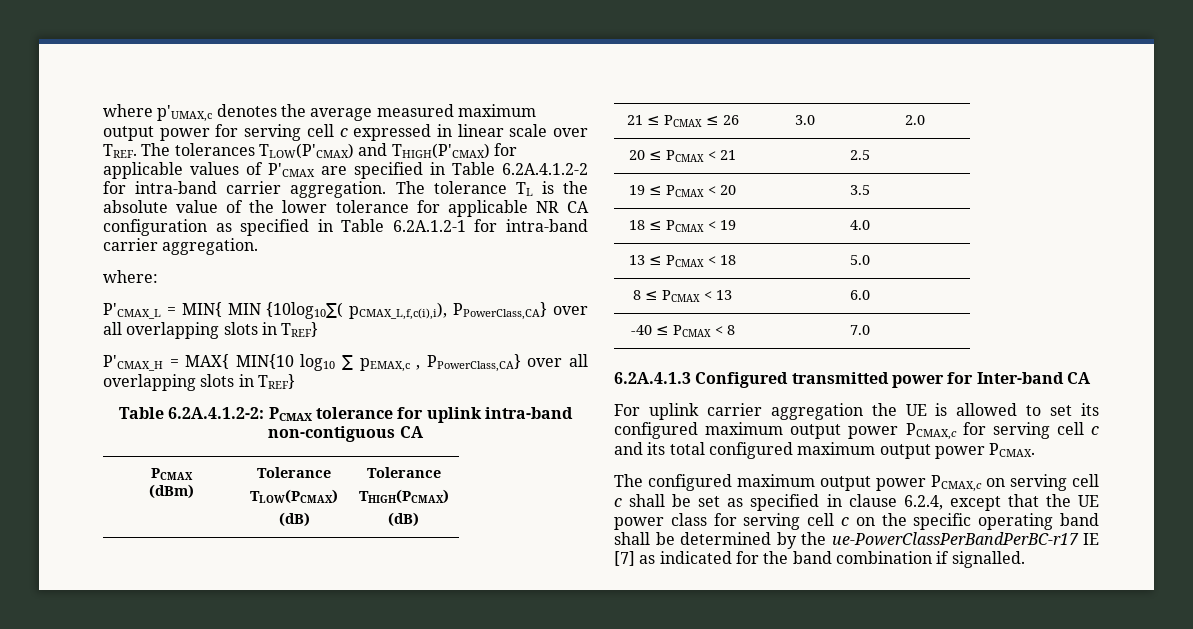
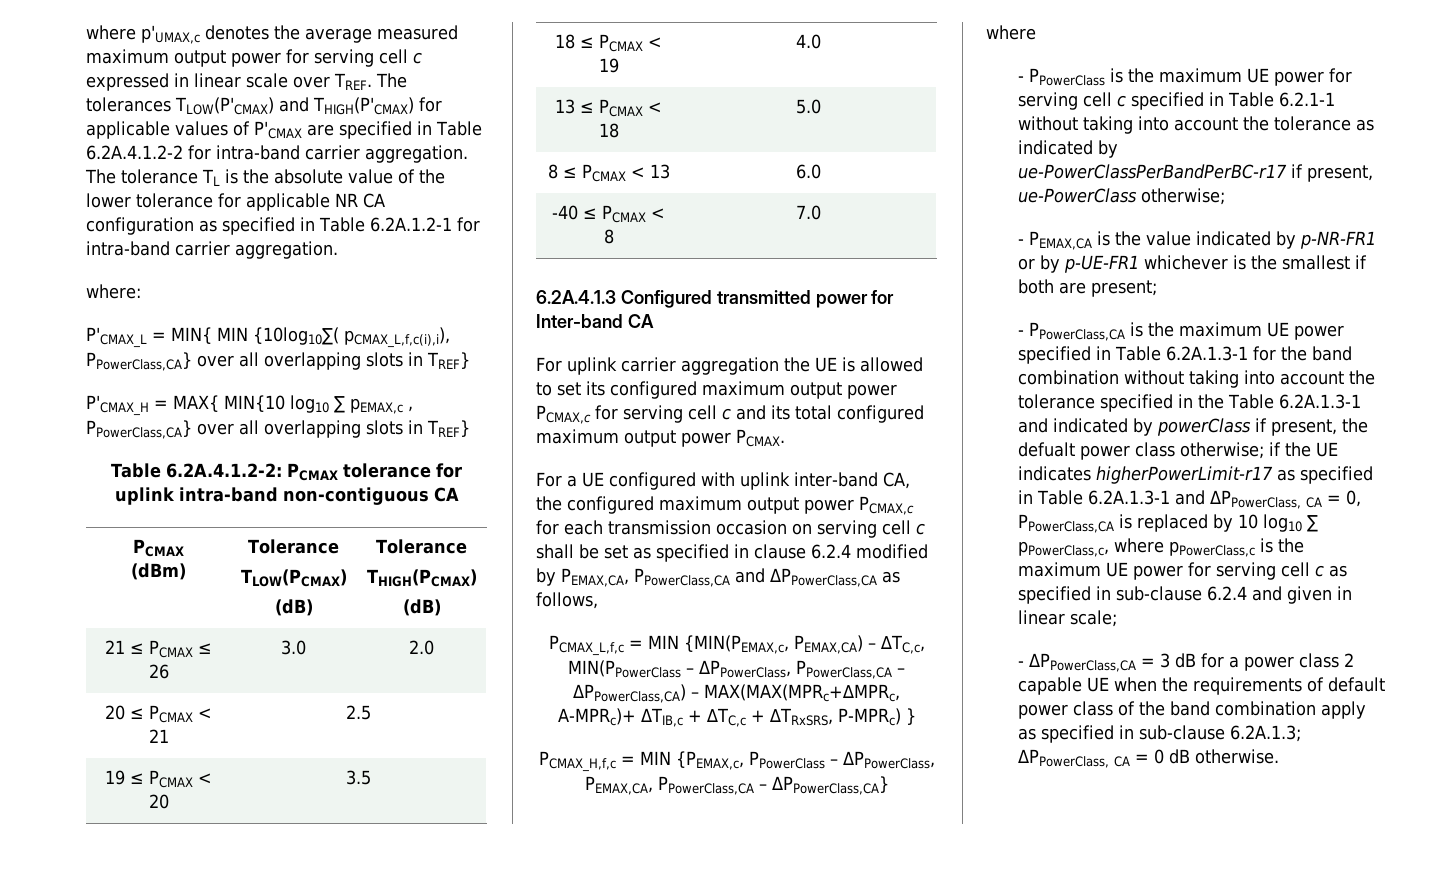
[614,474,982,492] The configured maximum output power PCMAX,c -> [536,472,910,490] [536,496,914,515] [536,520,787,535] For a UE configured with uplink inter-band CA, the configured maximum output power PCMAX,c for each transmission occasion
[903,494,1099,511] [614,513,1099,530] [614,532,1099,549] [614,551,1025,568] 6.2.4, except that the UE power class for serving cell c on the specific operating band shall be determined by the ue-PowerClassPerBandPerBC-r17 IE [7] as indicated for the band combination if signalled. -> [811,544,928,559] [536,568,900,587] [536,592,598,609] [548,635,925,656] [568,660,905,679] [573,684,900,703] [557,708,916,727] [538,751,935,772] [584,776,889,795] [986,25,1036,40] [1017,68,1352,86] [1017,92,1335,110] [1017,116,1374,134] [1017,140,1118,158] [1017,164,1373,182] [1017,188,1225,205] [1017,231,1376,250] [1017,255,1367,273] [1017,279,1157,297] [1017,322,1344,341] [1017,346,1352,364] [1017,370,1375,388] [1017,394,1361,412] [1017,418,1368,436] [1017,442,1338,460] [1017,466,1373,484] [1017,490,1361,509] [1017,514,1318,533] [1017,538,1304,557] [1017,562,1347,580] [1017,586,1352,604] [1017,610,1117,627] [1017,653,1354,672] [1017,677,1385,695] [1017,701,1366,719] [1017,725,1301,743] [1017,749,1279,768] 6.2.4 modified by PEMAX,CA, PPowerClass,CA and ΔPPowerClass,CA as follows, // PCMAX_L,f,c = MIN {MIN(PEMAX,c, PEMAX,CA) – ∆TC,c, MIN(PPowerClass – ΔPPowerClass, PPowerClass,CA – ΔPPowerClass,CA) – MAX(MAX(MPRc+∆MPRc, A-MPRc)+ ΔTIB,c + ∆TC,c + ∆TRxSRS, P-MPRc) } // PCMAX_H,f,c = MIN {PEMAX,c, PPowerClass – ΔPPowerClass, PEMAX,CA, PPowerClass,CA – ΔPPowerClass,CA} // where // - PPowerClass is the maximum UE power for serving cell c specified in Table 6.2.1-1 without taking into account the tolerance as indicated by ue-PowerClassPerBandPerBC-r17 if present, ue-PowerClass otherwise; // - PEMAX,CA is the value indicated by p-NR-FR1 or by p-UE-FR1 whichever is the smallest if both are present; // - PPowerClass,CA is the maximum UE power specified in Table 6.2A.1.3-1 for the band combination without taking into account the tolerance specified in the Table 6.2A.1.3-1 and indicated by powerClass if present, the defualt power class otherwise; if the UE indicates higherPowerLimit-r17 as specified in Table 6.2A.1.3-1 and ΔPPowerClass, CA = 0, PPowerClass,CA is replaced by 10 log10 ∑ pPowerClass,c, where pPowerClass,c is the maximum UE power for serving cell c as specified in sub-clause 6.2.4 and given in linear scale; // - ΔPPowerClass,CA = 3 dB for a power class 2 capable UE when the requirements of default power class of the band combination apply as specified in sub-clause 6.2A.1.3; ΔPPowerClass, CA = 0 dB otherwise.

